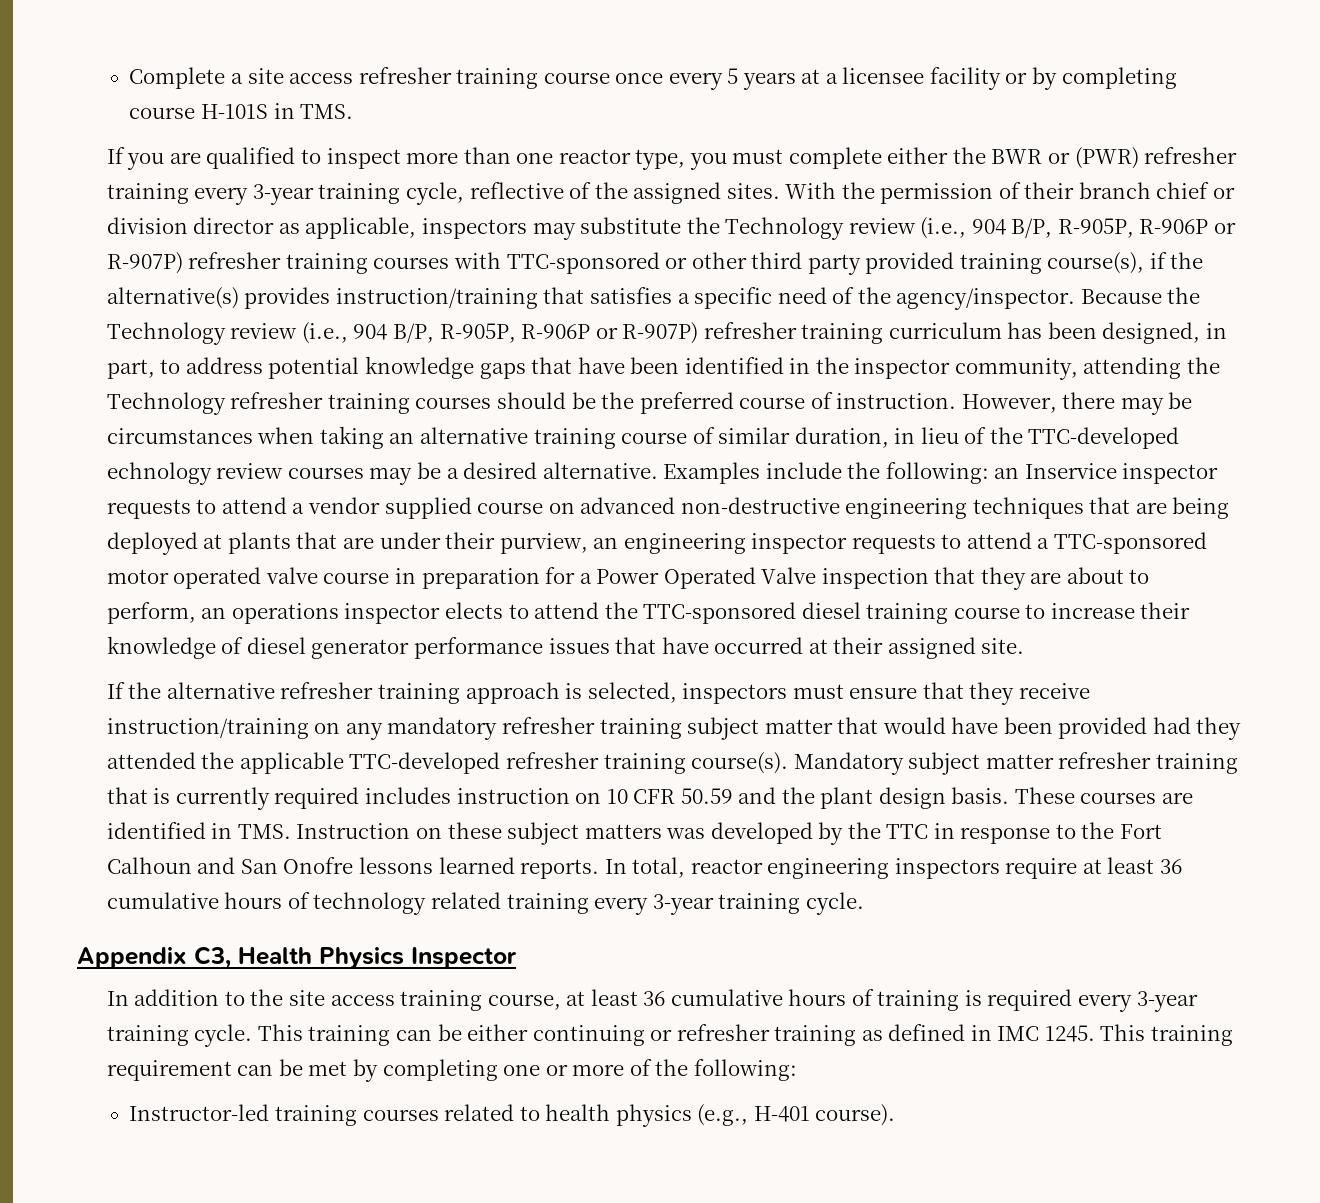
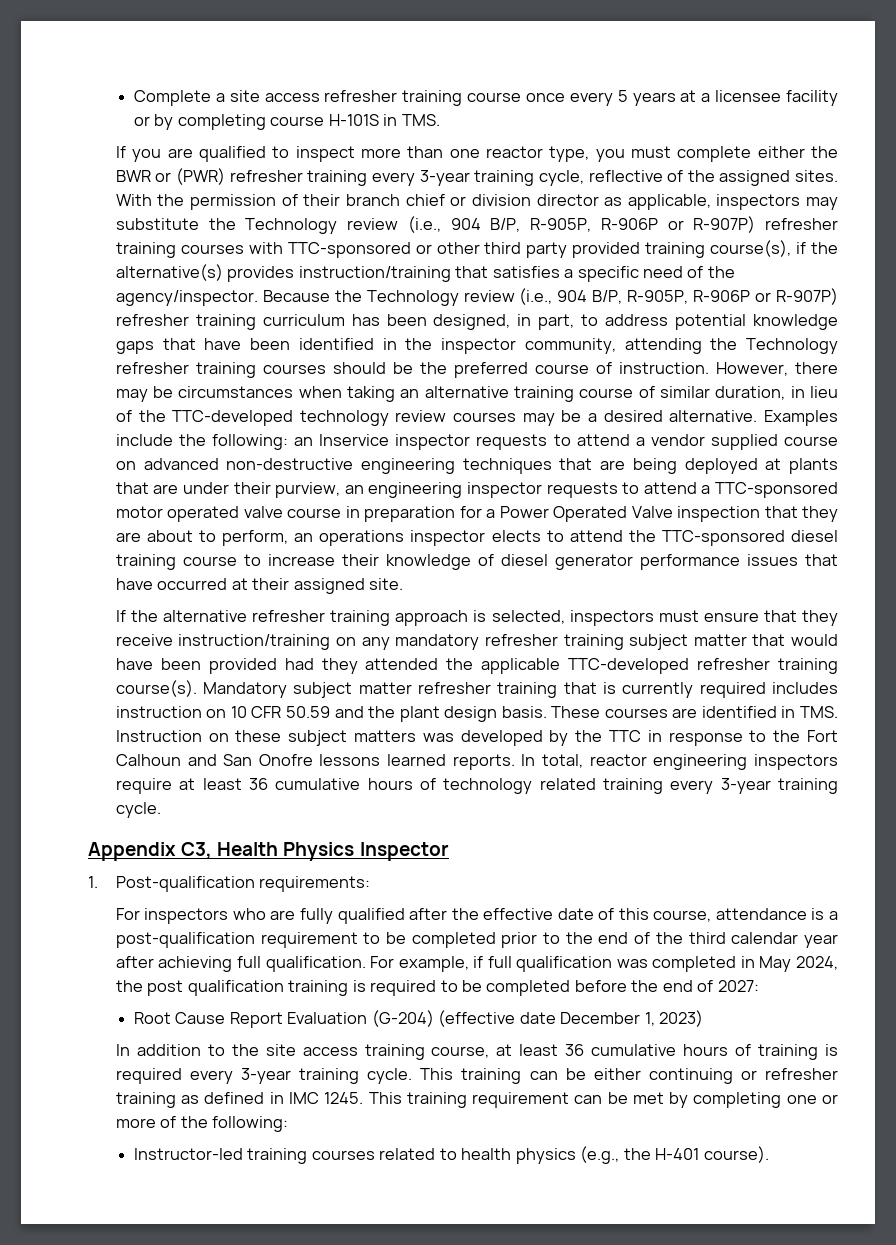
[106,462,212,485] echnology -> [299,410,389,426] technology
(517, 958) none -> [88,876,371,892] [115,908,839,924] [115,932,838,948] [115,956,838,972] [115,980,759,996] [134,1010,704,1028] // 1. Post-qualification requirements: // For inspectors who are fully qualified after the effective date of this course, attendance is a post-qualification requirement to be completed prior to the end of the third calendar year after achieving full qualification. For example, if full qualification was completed in May 2024, the post qualification training is required to be completed before the end of 2027: // Root Cause Report Evaluation (G-204) (effective date December 1, 2023)
(749, 1115) none -> [623,1148,651,1160] the

